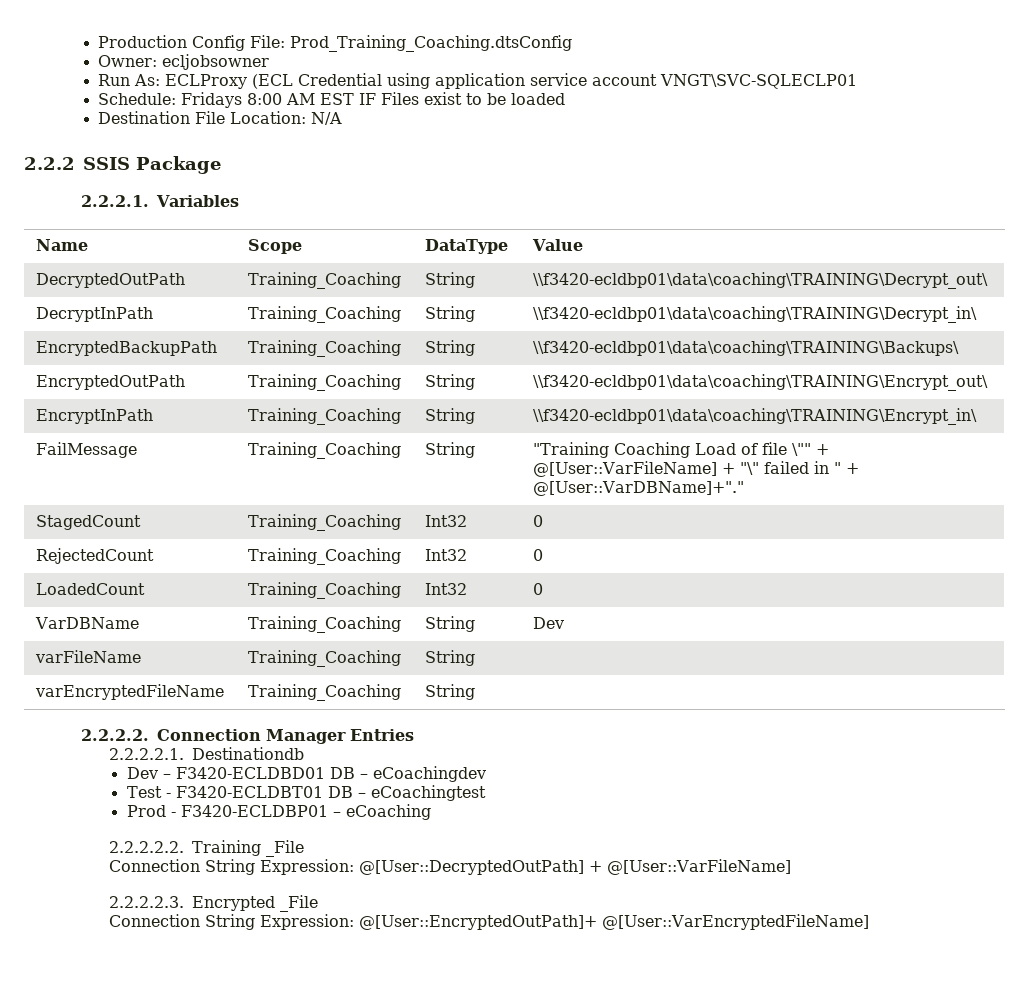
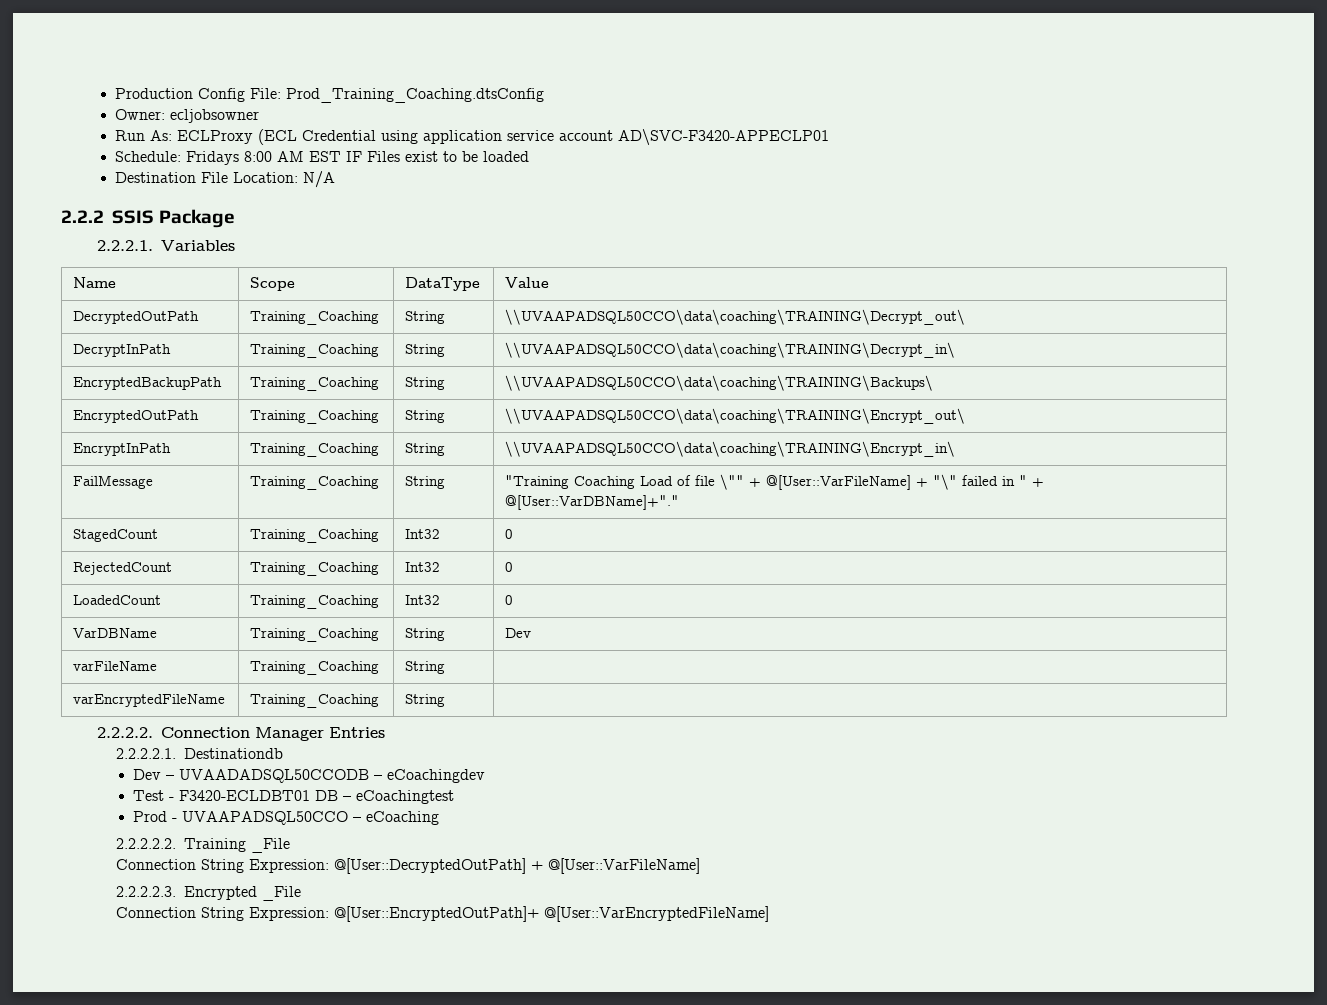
[660,74,858,89] VNGT\SVC-SQLECLP01 -> [617,129,829,145] AD\SVC-F3420-APPECLP01
[532,272,988,289] \\f3420-ecldbp01\data\coaching\TRAINING\Decrypt_out\ -> [505,309,966,325] \\UVAAPADSQL50CCO\data\coaching\TRAINING\Decrypt_out\
[532,306,977,323] \\f3420-ecldbp01\data\coaching\TRAINING\Decrypt_in\ -> [505,342,956,358] \\UVAAPADSQL50CCO\data\coaching\TRAINING\Decrypt_in\
[532,340,959,356] \\f3420-ecldbp01\data\coaching\TRAINING\Backups\ -> [505,375,934,391] \\UVAAPADSQL50CCO\data\coaching\TRAINING\Backups\
[532,374,988,391] \\f3420-ecldbp01\data\coaching\TRAINING\Encrypt_out\ -> [505,408,966,424] \\UVAAPADSQL50CCO\data\coaching\TRAINING\Encrypt_out\
[532,408,977,425] \\f3420-ecldbp01\data\coaching\TRAINING\Encrypt_in\ -> [505,441,956,457] \\UVAAPADSQL50CCO\data\coaching\TRAINING\Encrypt_in\
[175,767,355,779] F3420-ECLDBD01 DB -> [179,769,370,783] UVAADADSQL50CCODB
[180,805,328,817] F3420-ECLDBP01 -> [182,811,349,825] UVAAPADSQL50CCO

